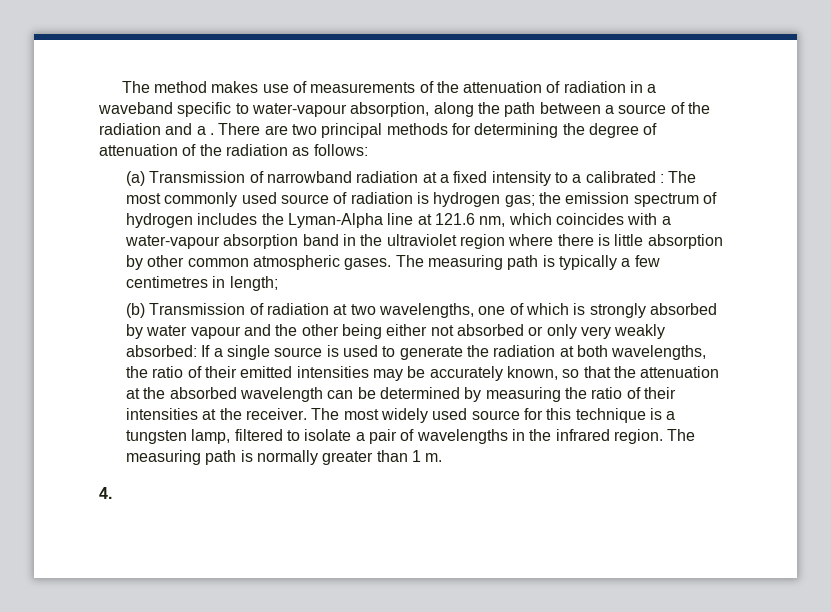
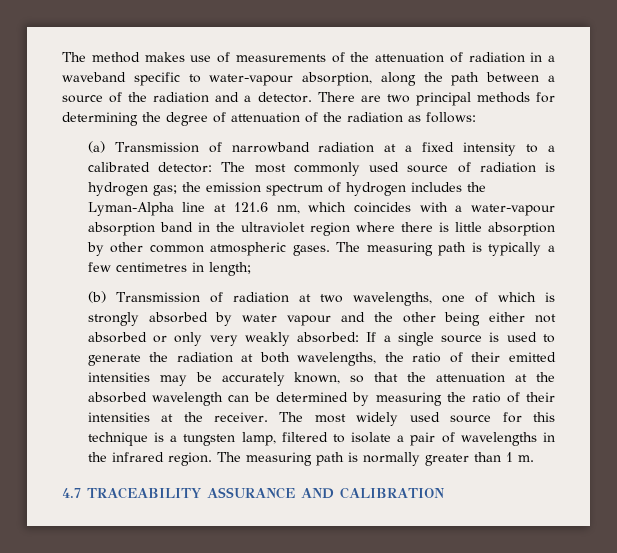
[209,133,214,135] . -> [257,92,312,103] detector.
[659,174,664,183] : -> [157,162,212,173] detector:
[99,487,112,499] 4. -> [62,487,445,499] 4.7 TRACEABILITY ASSURANCE AND CALIBRATION

